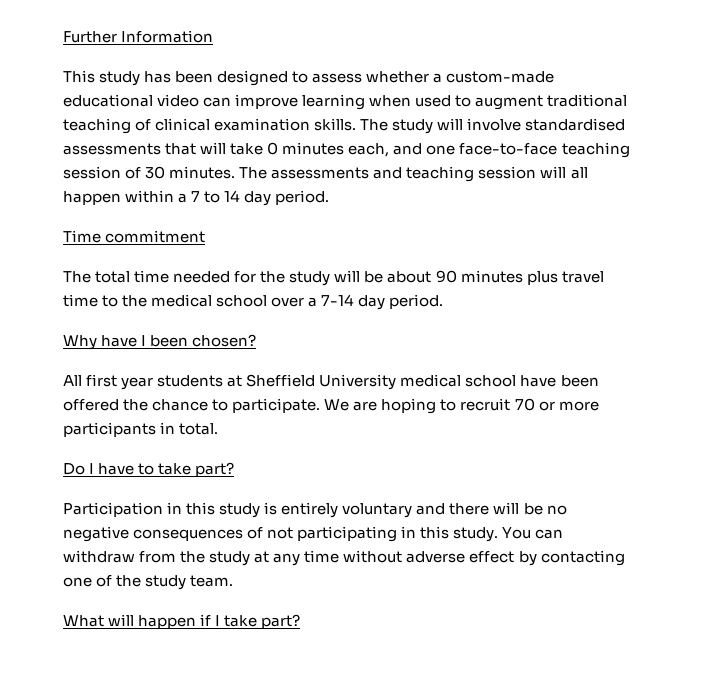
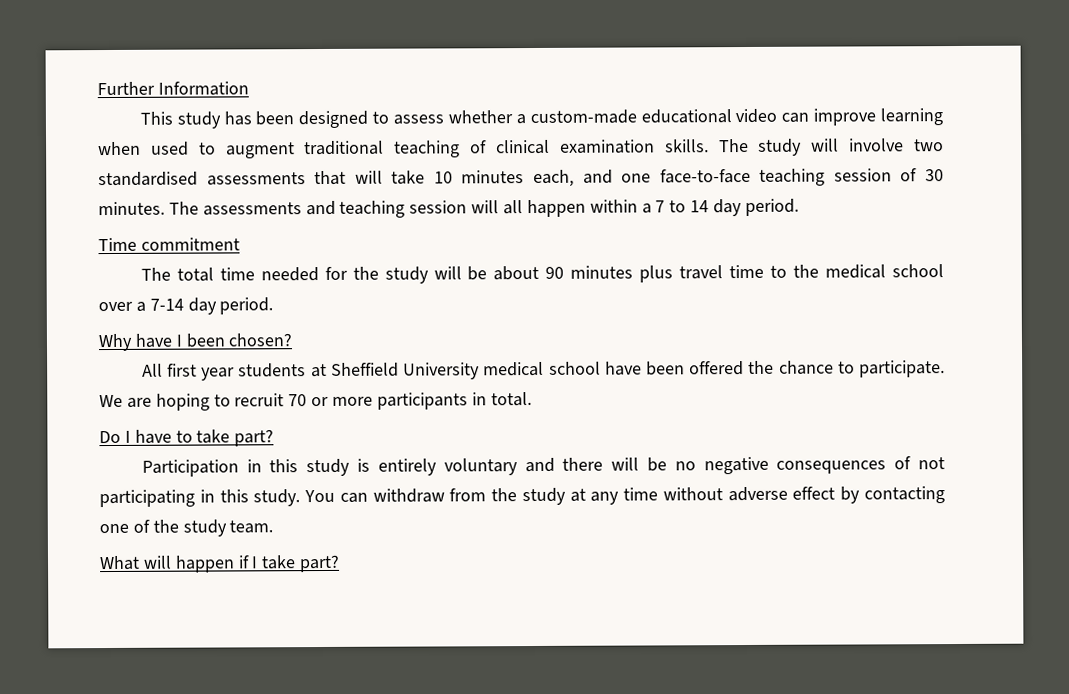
(522, 124) none -> [914,139,945,152] two
[267,142,279,155] 0 -> [433,171,453,184] 10

